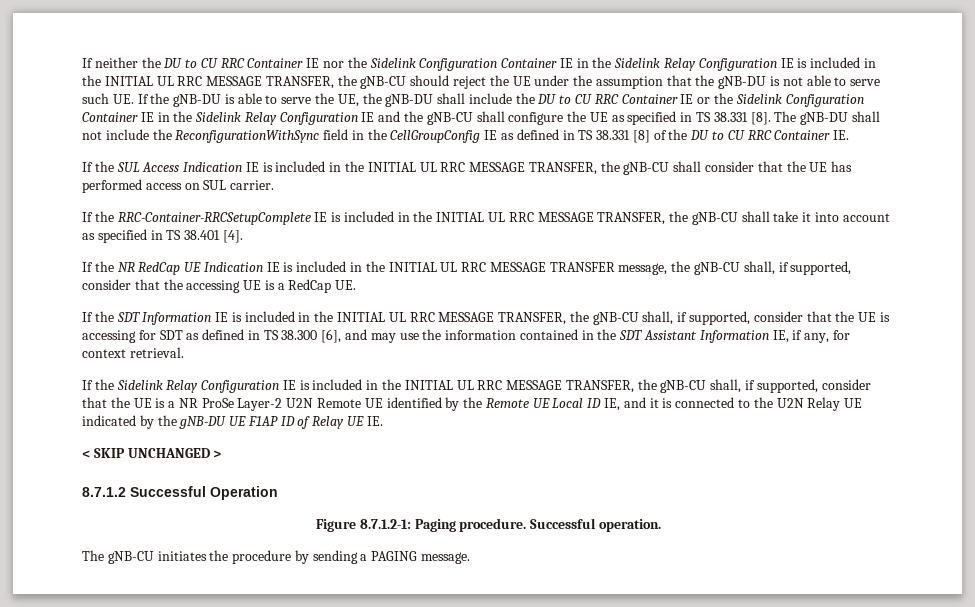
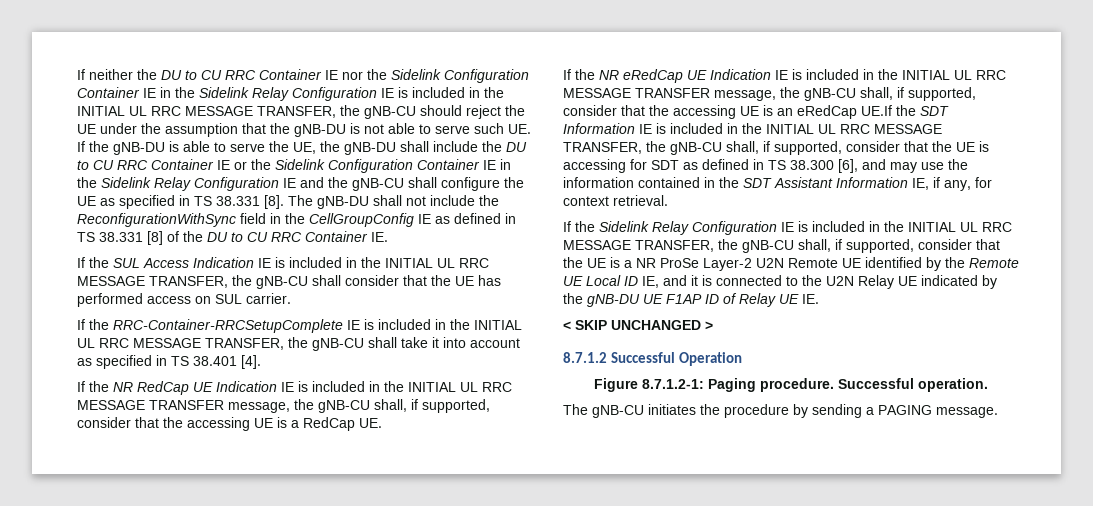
(114, 316) none -> [599,69,1006,83] [563,87,976,101] [563,105,916,119] NR eRedCap UE Indication IE is included in the INITIAL UL RRC MESSAGE TRANSFER message, the gNB-CU shall, if supported, consider that the accessing UE is an eRedCap UE.If the

